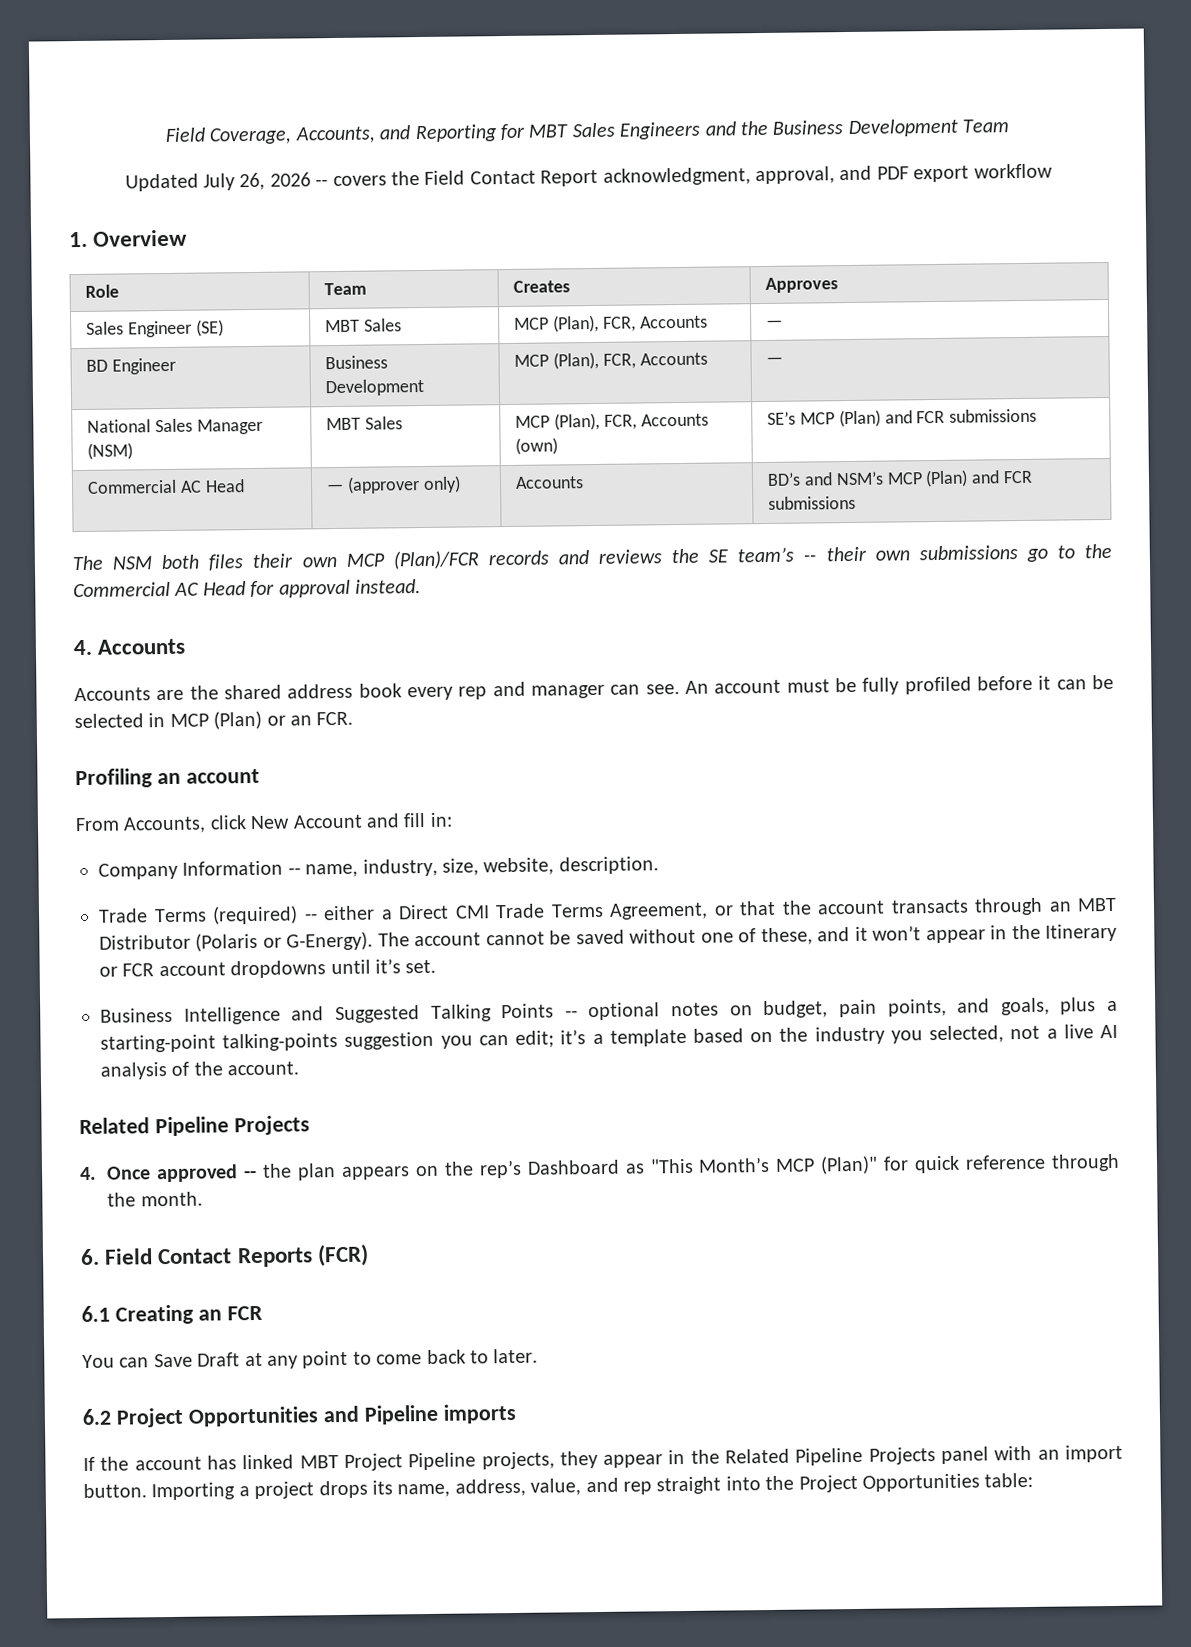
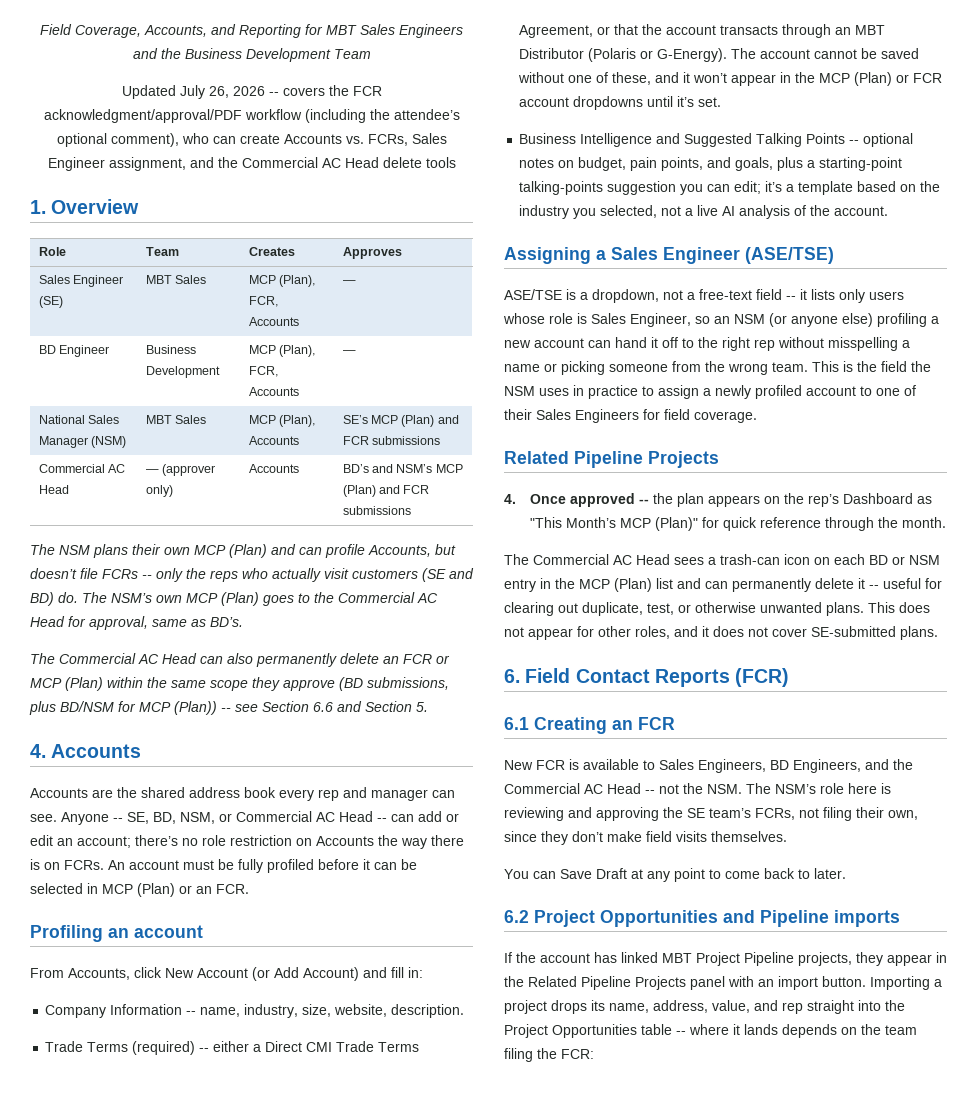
[424,163,1053,187] Field Contact Report acknowledgment, approval, and PDF export workflow -> [352,86,382,96] [43,109,460,123] [56,133,447,147] [47,157,456,171] FCR acknowledgment/approval/PDF workflow (including the attendee’s optional comment), who can create Accounts vs. FCRs, Sales Engineer assignment, and the Commercial AC Head delete tools
[603,413,709,430] [514,437,558,455] FCR, Accounts (own) -> [248,436,299,445] Accounts
[161,554,245,571] both files -> [93,544,128,558] plans
[392,545,1048,570] (Plan)/FCR records and reviews the SE team’s -- their own submissions go -> [229,544,456,558] [30,568,474,582] [30,592,294,606] (Plan) and can profile Accounts, but doesn’t file FCRs -- only the reps who actually visit customers (SE and BD) do. The NSM’s own MCP (Plan) goes
[278,579,421,598] approval instead. -> [89,616,243,630] [30,653,450,667] [30,677,449,691] [29,701,428,715] approval, same as BD’s. // The Commercial AC Head can also permanently delete an FCR or MCP (Plan) within the same scope they approve (BD submissions, plus BD/NSM for MCP (Plan)) -- see Section 6.6 and Section 5.
(680, 689) none -> [61,811,459,825] [30,835,464,849] [30,859,104,870] Anyone -- SE, BD, NSM, or Commercial AC Head -- can add or edit an account; there’s no role restriction on Accounts the way there is on FCRs.
(363, 821) none -> [252,967,359,981] (or Add Account)
[1045,923,1118,942] Itinerary -> [819,72,893,86] MCP (Plan)
(300, 1068) none -> [504,247,834,264] [504,289,904,303] [503,313,939,327] [504,337,910,351] [504,361,931,375] [504,385,916,399] [504,409,757,423] // Assigning a Sales Engineer (ASE/TSE) // ASE/TSE is a dropdown, not a free-text field -- it lists only users whose role is Sales Engineer, so an NSM (or anyone else) profiling a new account can hand it off to the right rep without misspelling a name or picking someone from the wrong team. This is the field the NSM uses in practice to assign a newly profiled account to one of their Sales Engineers for field coverage.
(203, 1199) none -> [504,554,940,565] [504,578,942,592] [504,602,930,616] [504,626,938,640] // The Commercial AC Head sees a trash-can icon on each BD or NSM entry in the MCP (Plan) list and can permanently delete it -- useful for clearing out duplicate, test, or otherwise unwanted plans. This does not appear for other roles, and it does not cover SE-submitted plans.
(263, 1313) none -> [504,759,913,773] [504,783,891,794] [504,807,918,821] [504,831,787,845] // New FCR is available to Sales Engineers, BD Engineers, and the Commercial AC Head -- not the NSM. The NSM’s role here is reviewing and approving the SE team’s FCRs, not filing their own, since they don’t make field visits themselves.
[984,1472,1034,1488] table: -> [641,1024,917,1038] [504,1048,594,1062] table -- where it lands depends on the team filing the FCR:

